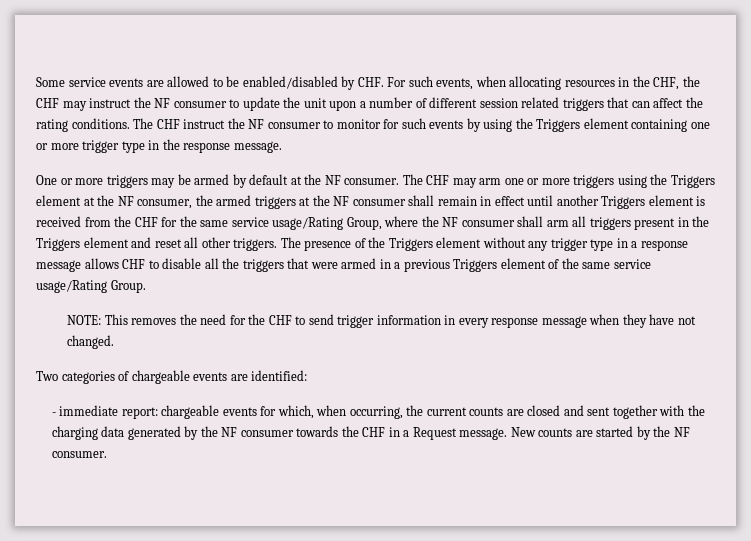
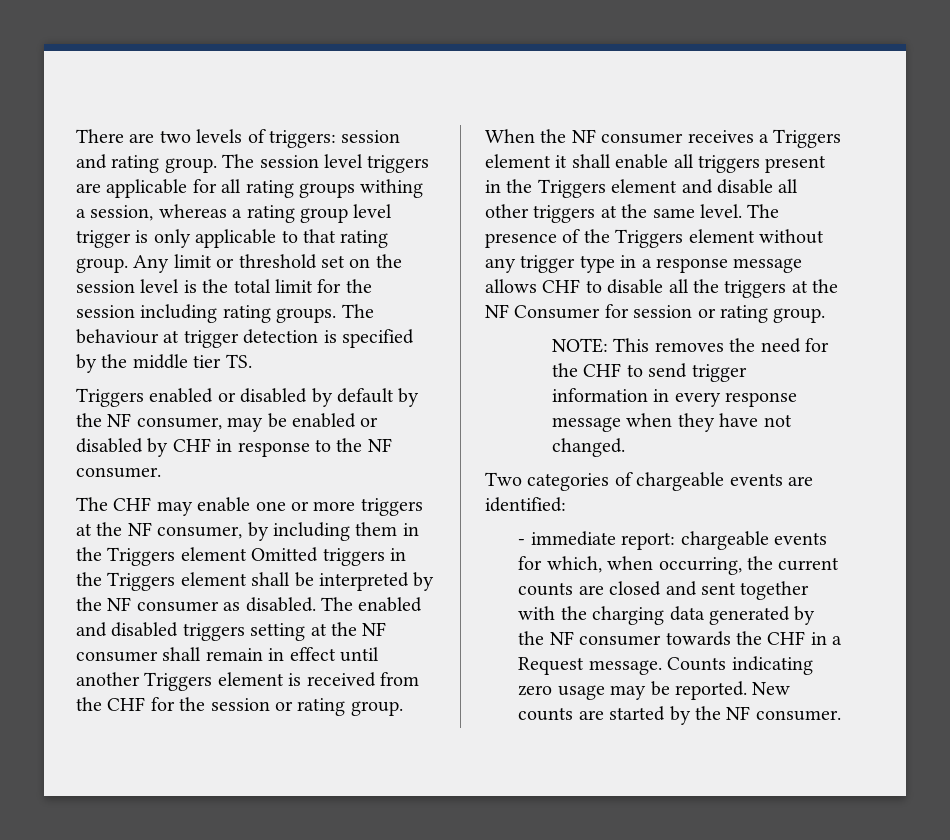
[36,76,700,90] [36,97,703,111] [36,118,710,132] [36,139,282,153] [36,174,400,188] Some service events are allowed to be enabled/disabled by CHF. For such events, when allocating resources in the CHF, the CHF may instruct the NF consumer to update the unit upon a number of different session related triggers that can affect the rating conditions. The CHF instruct the NF consumer to monitor for such events by using the Triggers element containing one or more trigger type in the response message. // One or more triggers may be armed by default at the NF consumer. -> [76,129,401,148] [76,154,430,173] [76,179,424,198] [76,204,393,223] [76,229,389,248] [76,254,402,273] [76,279,372,293] [76,304,374,323] [76,329,414,348] [76,354,252,373] [76,388,420,407] [76,413,379,432] [76,438,392,457] [76,467,161,478] There are two levels of triggers: session and rating group. The session level triggers are applicable for all rating groups withing a session, whereas a rating group level trigger is only applicable to that rating group. Any limit or threshold set on the session level is the total limit for the session including rating groups. The behaviour at trigger detection is specified by the middle tier TS. // Triggers enabled or disabled by default by the NF consumer, may be enabled or disabled by CHF in response to the NF consumer. //
[479,178,502,185] arm -> [197,497,251,512] enable
[617,174,715,188] [36,195,296,209] using the Triggers element at the NF consumer, the armed triggers -> [76,522,419,541] [76,547,406,566] [76,572,435,591] [76,597,423,612] [76,622,306,641] at the NF consumer, by including them in the Triggers element Omitted triggers in the Triggers element shall be interpreted by the NF consumer as disabled. The enabled and disabled triggers setting
[200,216,569,230] same service usage/Rating Group, where the NF consumer shall arm -> [210,698,403,716] [485,129,842,148] [485,154,669,169] session or rating group. When the NF consumer receives a Triggers element it shall enable
[154,239,182,248] reset -> [717,179,773,194] disable
[233,238,278,251] triggers. -> [533,204,742,223] triggers at the same level.
[287,258,651,272] [36,280,146,293] that were armed in a previous Triggers element of the same service usage/Rating Group. -> [791,279,839,293] [485,304,826,323] at the NF Consumer for session or rating group.
(508, 434) none -> [667,656,813,675] [518,681,748,700] Counts indicating zero usage may be reported.

